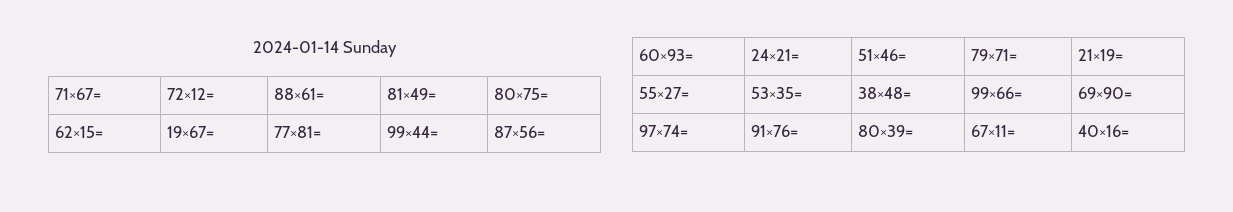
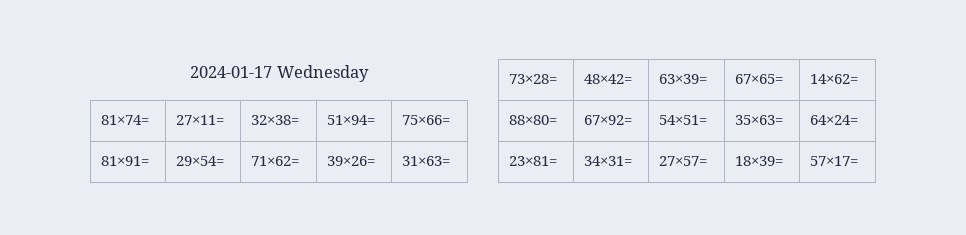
[252,40,398,57] [54,88,101,100] [166,88,214,100] [273,88,324,100] [386,88,436,100] [493,88,548,100] [54,126,103,138] [166,126,214,138] [273,126,321,138] [386,126,438,138] [493,126,545,138] [638,49,693,61] [750,49,799,61] [857,49,906,61] [970,49,1017,61] [1077,49,1123,61] [638,87,689,99] [750,87,802,99] [857,87,911,99] [970,87,1022,99] [1077,87,1132,99] [638,125,688,137] [750,125,798,137] [857,125,913,137] [970,125,1015,137] [1077,125,1129,137] 2024-01-14 Sunday // 71×67= | 72×12= | 88×61= | 81×49= | 80×75= // 62×15= | 19×67= | 77×81= | 99×44= | 87×56= // 60×93= | 24×21= | 51×46= | 79×71= | 21×19= // 55×27= | 53×35= | 38×48= | 99×66= | 69×90= // 97×74= | 91×76= | 80×39= | 67×11= | 40×16= -> [190,65,369,82] [100,115,149,125] [175,115,224,125] [250,115,299,125] [326,115,375,125] [401,115,450,125] [100,156,149,166] [175,156,224,166] [250,156,299,166] [326,156,375,166] [401,156,450,166] [508,74,557,84] [583,74,632,84] [658,74,707,84] [734,74,783,84] [809,74,858,84] [508,115,557,125] [583,115,632,125] [658,115,707,125] [734,115,783,125] [809,115,858,125] [508,156,557,166] [583,156,632,166] [658,156,707,166] [734,156,783,166] [809,156,858,166] 2024-01-17 Wednesday // 81×74= | 27×11= | 32×38= | 51×94= | 75×66= // 81×91= | 29×54= | 71×62= | 39×26= | 31×63= // 73×28= | 48×42= | 63×39= | 67×65= | 14×62= // 88×80= | 67×92= | 54×51= | 35×63= | 64×24= // 23×81= | 34×31= | 27×57= | 18×39= | 57×17=

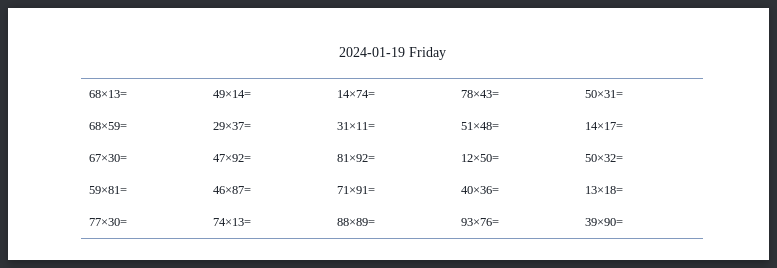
[190,65,369,82] [100,115,149,125] [175,115,224,125] [250,115,299,125] [326,115,375,125] [401,115,450,125] [100,156,149,166] [175,156,224,166] [250,156,299,166] [326,156,375,166] [401,156,450,166] [508,74,557,84] [583,74,632,84] [658,74,707,84] [734,74,783,84] [809,74,858,84] [508,115,557,125] [583,115,632,125] [658,115,707,125] [734,115,783,125] [809,115,858,125] [508,156,557,166] [583,156,632,166] [658,156,707,166] [734,156,783,166] [809,156,858,166] 2024-01-17 Wednesday // 81×74= | 27×11= | 32×38= | 51×94= | 75×66= // 81×91= | 29×54= | 71×62= | 39×26= | 31×63= // 73×28= | 48×42= | 63×39= | 67×65= | 14×62= // 88×80= | 67×92= | 54×51= | 35×63= | 64×24= // 23×81= | 34×31= | 27×57= | 18×39= | 57×17= -> [338,47,446,60] [88,90,127,98] [212,90,251,98] [336,90,375,98] [460,90,499,98] [584,90,623,98] [88,122,127,130] [212,122,251,130] [336,122,375,130] [460,122,499,130] [584,122,623,130] [88,154,127,162] [212,154,251,162] [336,154,375,162] [460,154,499,162] [584,154,623,162] [88,186,127,194] [212,186,251,194] [336,186,375,194] [460,186,499,194] [584,186,623,194] [88,218,127,226] [212,218,251,226] [336,218,375,226] [460,218,499,226] [584,218,623,226] 2024-01-19 Friday // 68×13= | 49×14= | 14×74= | 78×43= | 50×31= // 68×59= | 29×37= | 31×11= | 51×48= | 14×17= // 67×30= | 47×92= | 81×92= | 12×50= | 50×32= // 59×81= | 46×87= | 71×91= | 40×36= | 13×18= // 77×30= | 74×13= | 88×89= | 93×76= | 39×90=

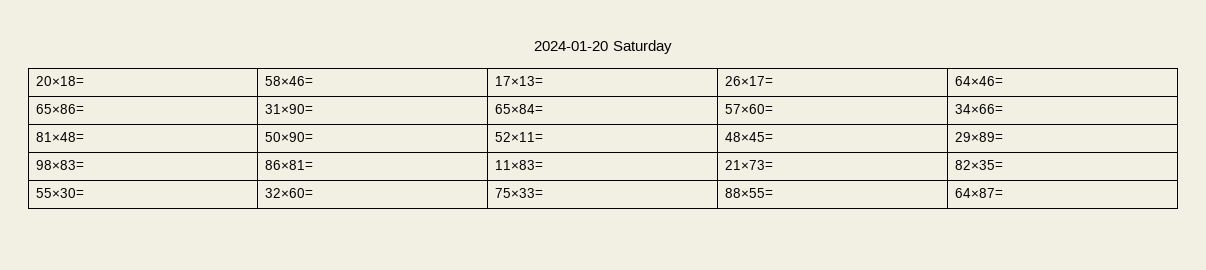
[338,47,446,60] [88,90,127,98] [212,90,251,98] [336,90,375,98] [460,90,499,98] [584,90,623,98] [88,122,127,130] [212,122,251,130] [336,122,375,130] [460,122,499,130] [584,122,623,130] [88,154,127,162] [212,154,251,162] [336,154,375,162] [460,154,499,162] [584,154,623,162] [88,186,127,194] [212,186,251,194] [336,186,375,194] [460,186,499,194] [584,186,623,194] [88,218,127,226] [212,218,251,226] [336,218,375,226] [460,218,499,226] [584,218,623,226] 2024-01-19 Friday // 68×13= | 49×14= | 14×74= | 78×43= | 50×31= // 68×59= | 29×37= | 31×11= | 51×48= | 14×17= // 67×30= | 47×92= | 81×92= | 12×50= | 50×32= // 59×81= | 46×87= | 71×91= | 40×36= | 13×18= // 77×30= | 74×13= | 88×89= | 93×76= | 39×90= -> [534,40,672,54] [36,76,85,86] [265,76,314,86] [495,76,544,86] [725,76,774,86] [955,76,1004,86] [36,104,85,114] [265,104,314,114] [495,104,544,114] [725,104,774,114] [955,104,1004,114] [36,132,85,142] [265,132,314,142] [495,132,544,142] [725,132,774,142] [955,132,1004,142] [36,160,85,170] [265,160,314,170] [495,160,544,170] [725,160,774,170] [955,160,1004,170] [36,188,85,198] [265,188,314,198] [495,188,544,198] [725,188,774,198] [955,188,1004,198] 2024-01-20 Saturday // 20×18= | 58×46= | 17×13= | 26×17= | 64×46= // 65×86= | 31×90= | 65×84= | 57×60= | 34×66= // 81×48= | 50×90= | 52×11= | 48×45= | 29×89= // 98×83= | 86×81= | 11×83= | 21×73= | 82×35= // 55×30= | 32×60= | 75×33= | 88×55= | 64×87=

